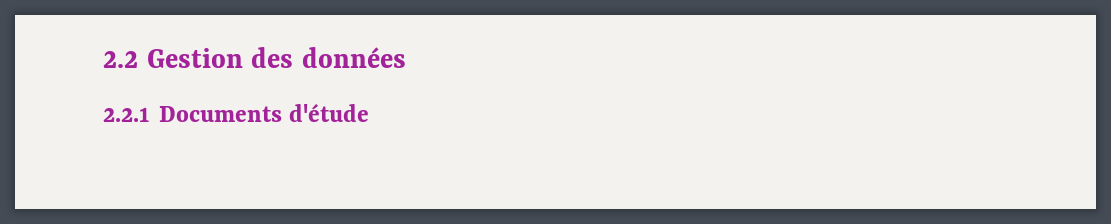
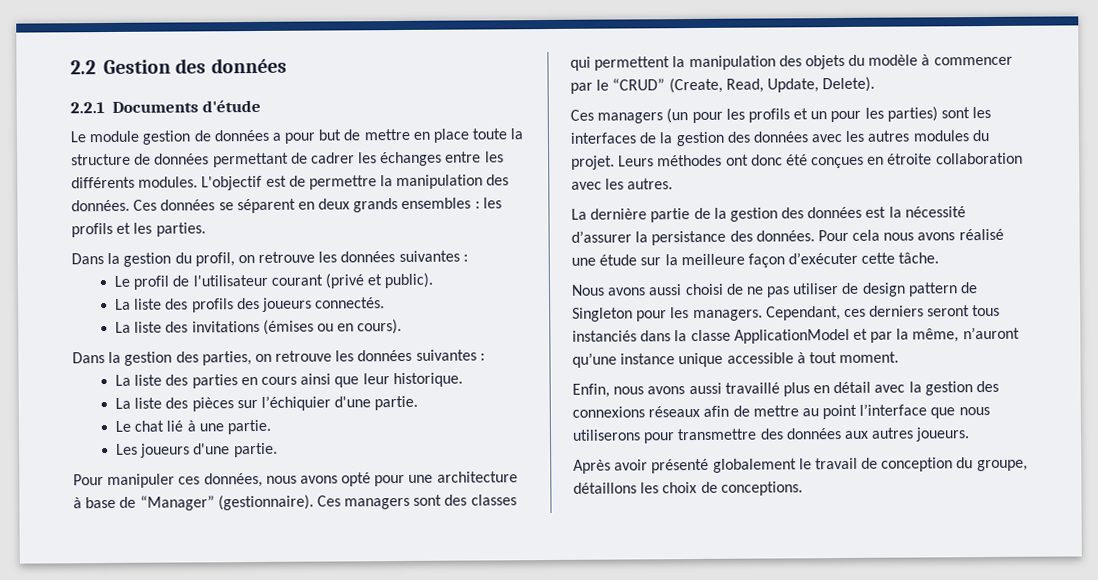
(370, 112) none -> [70,128,524,145] [71,151,504,168] [71,174,510,191] [71,197,502,214] [71,222,206,238] [71,250,468,267] [114,272,434,290] [115,297,386,313] [115,318,403,335] [72,349,485,366] [115,372,463,389] [115,395,419,412] [115,419,272,435] [116,442,278,458] [73,471,518,489] [73,494,517,511] [570,54,1013,71] [570,76,876,94] [570,106,992,124] [570,130,989,147] [571,152,1023,170] [571,178,674,190] [571,206,966,223] [571,228,1004,246] [571,251,940,268] [571,282,979,298] [572,304,1001,322] [572,326,1020,344] [572,351,900,368] [572,380,1000,398] [572,403,990,420] [572,427,971,444] [573,457,1028,474] [573,481,803,496] // Le module gestion de données a pour but de mettre en place toute la structure de données permettant de cadrer les échanges entre les différents modules. L'objectif est de permettre la manipulation des données. Ces données se séparent en deux grands ensembles : les profils et les parties. // Dans la gestion du profil, on retrouve les données suivantes : // Le profil de l'utilisateur courant (privé et public). // La liste des profils des joueurs connectés. // La liste des invitations (émises ou en cours). // Dans la gestion des parties, on retrouve les données suivantes : // La liste des parties en cours ainsi que leur historique. // La liste des pièces sur l’échiquier d'une partie. // Le chat lié à une partie. // Les joueurs d'une partie. // Pour manipuler ces données, nous avons opté pour une architecture à base de “Manager” (gestionnaire). Ces managers sont des classes qui permettent la manipulation des objets du modèle à commencer par le “CRUD” (Create, Read, Update, Delete). // Ces managers (un pour les profils et un pour les parties) sont les interfaces de la gestion des données avec les autres modules du projet. Leurs méthodes ont donc été conçues en étroite collaboration avec les autres. // La dernière partie de la gestion des données est la nécessité d’assurer la persistance des données. Pour cela nous avons réalisé une étude sur la meilleure façon d’exécuter cette tâche. // Nous avons aussi choisi de ne pas utiliser de design pattern de Singleton pour les managers. Cependant, ces derniers seront tous instanciés dans la classe ApplicationModel et par la même, n’auront qu’une instance unique accessible à tout moment. // Enfin, nous avons aussi travaillé plus en détail avec la gestion des connexions réseaux afin de mettre au point l’interface que nous utiliserons pour transmettre des données aux autres joueurs. // Après avoir présenté globalement le travail de conception du groupe, détaillons les choix de conceptions.

